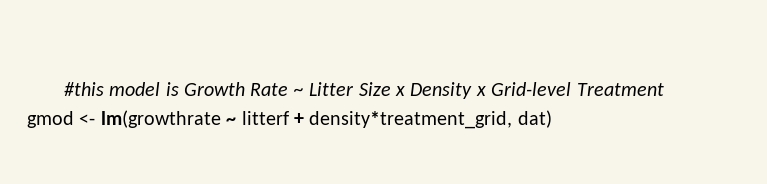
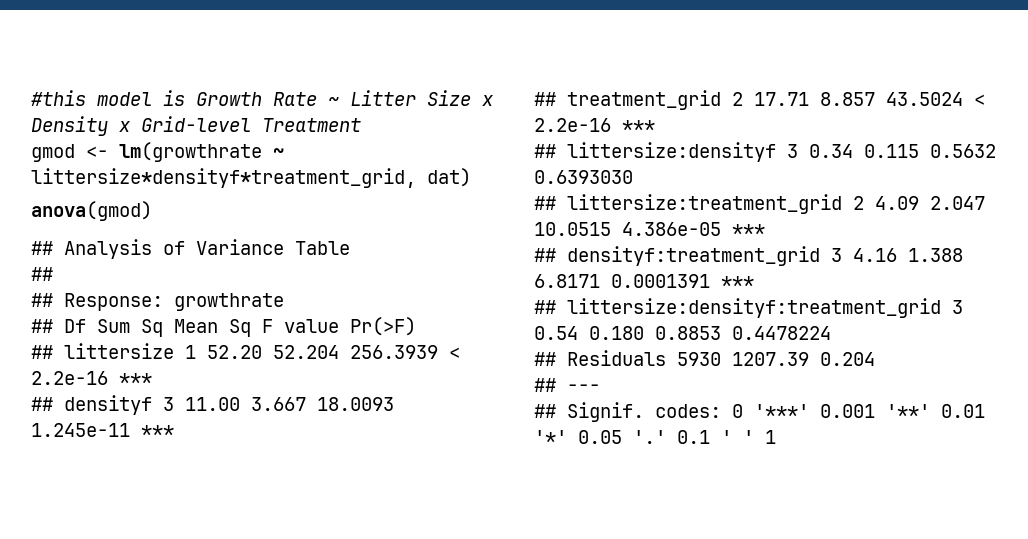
[241,110,552,129] litterf + density*treatment_grid, dat) -> [31,168,471,188] [31,201,152,221] [31,239,350,259] [31,267,53,281] [31,293,284,311] [31,317,416,337] [31,343,460,359] [31,371,152,385] [31,395,394,415] [31,423,174,437] [534,90,985,110] [534,118,655,132] [534,142,996,162] [534,170,633,184] [534,194,985,214] [534,222,765,236] [534,246,963,266] [534,274,754,288] [534,298,963,318] [534,326,831,340] [534,350,875,366] [534,378,600,392] [534,402,985,422] [534,430,776,444] littersize*densityf*treatment_grid, dat) // anova(gmod) // ## Analysis of Variance Table // ## // ## Response: growthrate // ## Df Sum Sq Mean Sq F value Pr(>F) // ## littersize 1 52.20 52.204 256.3939 < 2.2e-16 *** // ## densityf 3 11.00 3.667 18.0093 1.245e-11 *** // ## treatment_grid 2 17.71 8.857 43.5024 < 2.2e-16 *** // ## littersize:densityf 3 0.34 0.115 0.5632 0.6393030 // ## littersize:treatment_grid 2 4.09 2.047 10.0515 4.386e-05 *** // ## densityf:treatment_grid 3 4.16 1.388 6.8171 0.0001391 *** // ## littersize:densityf:treatment_grid 3 0.54 0.180 0.8853 0.4478224 // ## Residuals 5930 1207.39 0.204 // ## --- // ## Signif. codes: 0 '***' 0.001 '**' 0.01 '*' 0.05 '.' 0.1 ' ' 1

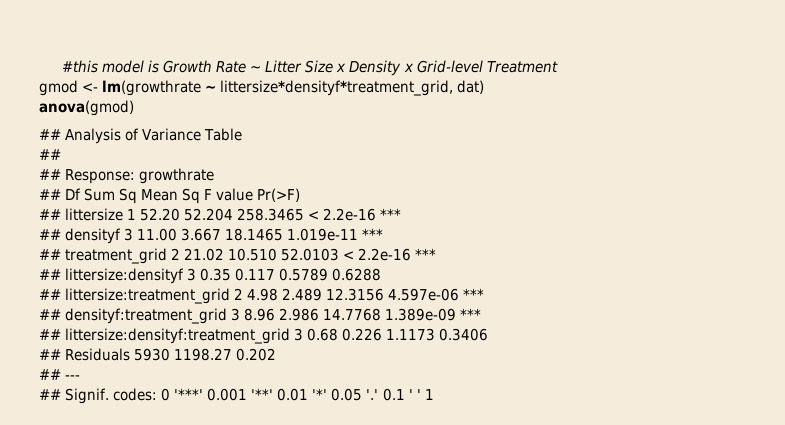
[350,345,438,359] 256.3939 -> [237,208,305,221] 258.3465
[317,397,394,411] [31,423,130,437] 18.0093 1.245e-11 -> [225,228,359,241] 18.1465 1.019e-11
[754,92,963,106] 17.71 8.857 43.5024 -> [184,248,340,261] 21.02 10.510 52.0103
[809,144,996,158] [534,170,633,184] 0.34 0.115 0.5632 0.6393030 -> [200,268,382,281] 0.35 0.117 0.5789 0.6288
[875,196,985,210] [534,222,721,236] 4.09 2.047 10.0515 4.386e-05 -> [247,288,460,301] 4.98 2.489 12.3156 4.597e-06
[853,248,963,262] [534,274,710,288] 4.16 1.388 6.8171 0.0001391 -> [244,308,457,321] 8.96 2.986 14.7768 1.389e-09
[534,326,831,340] 0.54 0.180 0.8853 0.4478224 -> [307,328,489,341] 0.68 0.226 1.1173 0.3406
[732,352,875,366] 1207.39 0.204 -> [174,348,277,361] 1198.27 0.202

